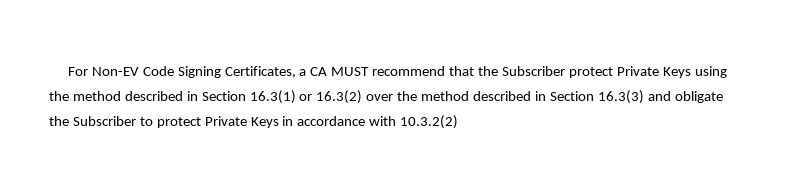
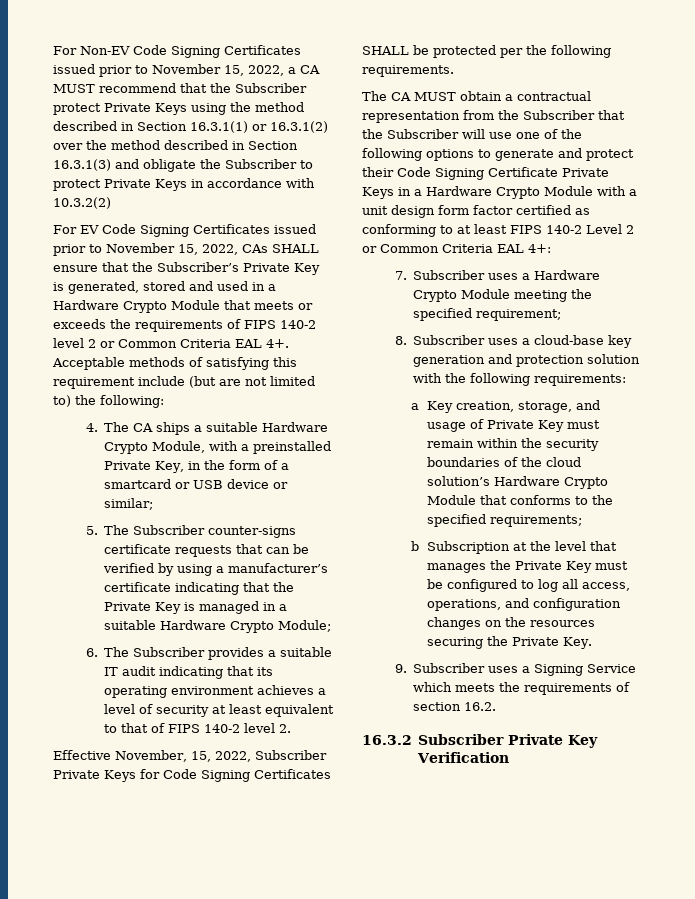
[224,66,296,78] Certificates, -> [224,45,301,55] [53,64,284,77] Certificates issued prior to November 15, 2022,
[249,90,363,104] 16.3(1) or 16.3(2) -> [190,121,328,133] 16.3.1(1) or 16.3.1(2)
[597,90,644,104] 16.3(3) -> [53,159,111,171] 16.3.1(3)
(459, 122) none -> [53,224,316,237] [53,243,319,256] [53,262,320,275] [53,281,276,294] [53,300,313,313] [53,319,316,332] [53,338,289,348] [52,357,297,370] [53,376,315,389] [53,395,164,408] [85,422,328,435] [103,441,331,454] [103,460,289,473] [103,479,288,489] [103,498,153,510] [85,525,296,538] [103,544,309,557] [102,563,328,576] [103,582,294,595] [103,601,287,614] [103,620,331,633] [85,647,332,660] [103,666,273,679] [103,685,326,698] [103,704,334,717] [103,723,291,733] [53,750,327,762] [53,769,331,782] [362,45,611,58] [362,65,454,77] [362,91,591,101] [362,110,625,123] [362,129,582,139] [362,148,634,161] [362,167,609,180] [362,186,637,199] [362,205,590,218] [362,224,634,237] [362,244,551,253] [394,270,600,280] [412,289,592,302] [412,308,561,321] [394,335,632,348] [412,354,640,367] [412,373,626,386] [410,400,601,413] [427,419,601,432] [427,438,600,451] [427,457,582,467] [427,476,609,489] [427,495,614,505] [427,514,583,527] [410,541,618,554] [427,560,629,573] [427,579,631,592] [427,598,622,611] [427,617,596,630] [427,636,593,649] [394,663,636,676] [412,682,630,695] [412,702,496,711] [362,734,599,748] [417,752,510,763] // For EV Code Signing Certificates issued prior to November 15, 2022, CAs SHALL ensure that the Subscriber’s Private Key is generated, stored and used in a Hardware Crypto Module that meets or exceeds the requirements of FIPS 140-2 level 2 or Common Criteria EAL 4+. Acceptable methods of satisfying this requirement include (but are not limited to) the following: // 4. The CA ships a suitable Hardware Crypto Module, with a preinstalled Private Key, in the form of a smartcard or USB device or similar; // 5. The Subscriber counter-signs certificate requests that can be verified by using a manufacturer’s certificate indicating that the Private Key is managed in a suitable Hardware Crypto Module; // 6. The Subscriber provides a suitable IT audit indicating that its operating environment achieves a level of security at least equivalent to that of FIPS 140-2 level 2. // Effective November, 15, 2022, Subscriber Private Keys for Code Signing Certificates SHALL be protected per the following requirements. // The CA MUST obtain a contractual representation from the Subscriber that the Subscriber will use one of the following options to generate and protect their Code Signing Certificate Private Keys in a Hardware Crypto Module with a unit design form factor certified as conforming to at least FIPS 140-2 Level 2 or Common Criteria EAL 4+: // 7. Subscriber uses a Hardware Crypto Module meeting the specified requirement; // 8. Subscriber uses a cloud-base key generation and protection solution with the following requirements: // a Key creation, storage, and usage of Private Key must remain within the security boundaries of the cloud solution’s Hardware Crypto Module that conforms to the specified requirements; // b Subscription at the level that manages the Private Key must be configured to log all access, operations, and configuration changes on the resources securing the Private Key. // 9. Subscriber uses a Signing Service which meets the requirements of section 16.2. // 16.3.2 Subscriber Private Key Verification

